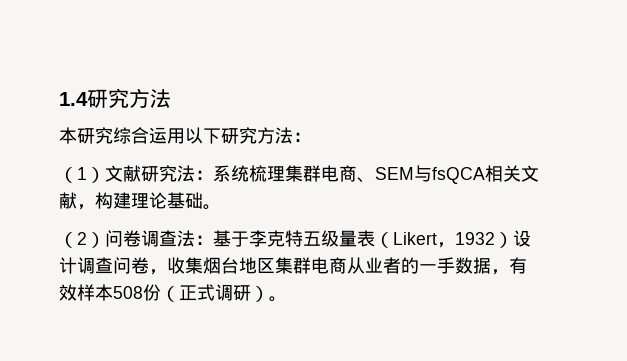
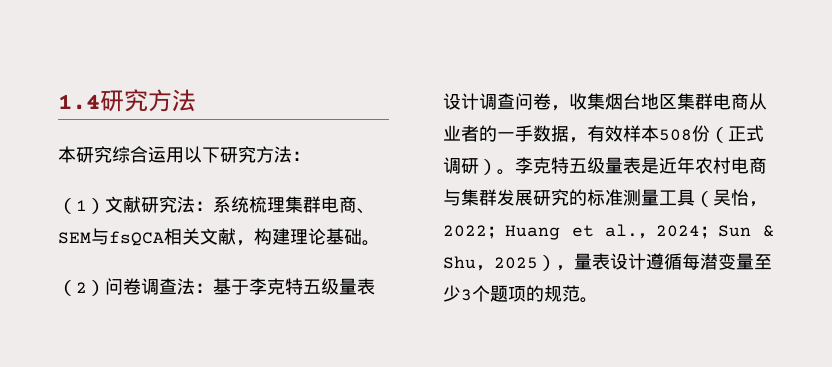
[375,232,513,248] （Likert，1932） -> (375, 286) none
(287, 299) none -> [515,157,767,174] [443,189,767,207] [443,224,774,240] [443,253,772,271] [443,285,598,303] 李克特五级量表是近年农村电商与集群发展研究的标准测量工具（吴怡，2022；Huang et al.，2024；Sun & Shu，2025），量表设计遵循每潜变量至少3个题项的规范。

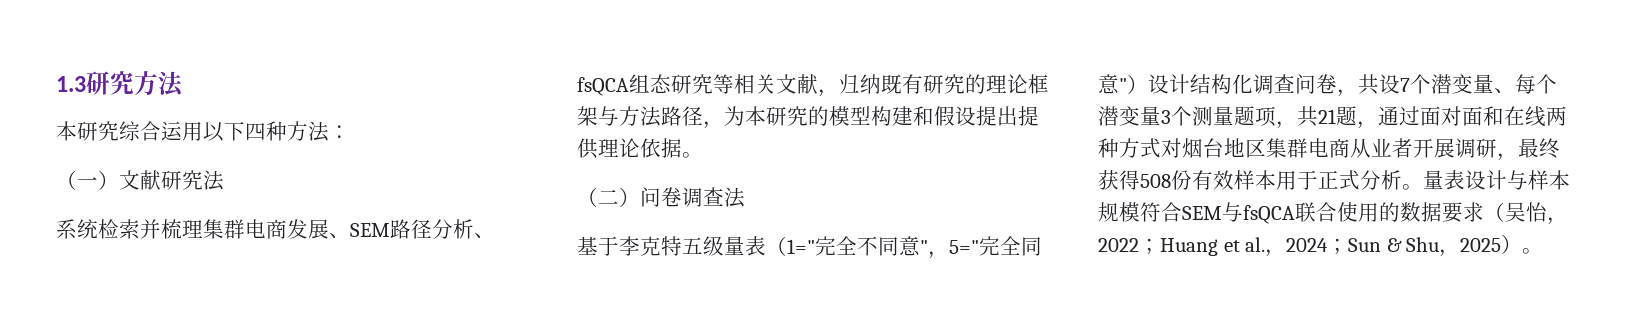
[58,94,100,110] 1.4 -> [56,76,86,92] 1.3
[220,146,256,163] 研究 -> [245,121,287,141] 四种
[76,200,87,211] 1 -> [77,177,98,188] 一
[195,196,249,213] ：系统 -> [56,219,161,239] // 系统检索并
[357,208,375,214] [58,228,362,246] 、SEM与fsQCA相关文献，构建理论基础 -> [287,219,495,239] [577,74,1049,97] [577,106,1039,129] [577,138,682,159] 发展、SEM路径分析、fsQCA组态研究等相关文献，归纳既有研究的理论框架与方法路径，为本研究的模型构建和假设提出提供理论依据
[76,282,87,293] 2 -> [598,189,619,205] 二
[195,283,213,293] ： -> (745, 197) //
[443,93,605,111] 设计调查问卷，收集 -> [766,236,1042,259] [1098,74,1557,97] [1098,106,1567,129] [1098,138,1182,158] （1="完全不同意"，5="完全同意"）设计结构化调查问卷，共设7个潜变量、每个潜变量3个测量题项，共21题，通过面对面和在线两种方式对
[479,125,764,143] [443,157,767,175] [443,189,695,206] 的一手数据，有效样本508份（正式调研）。李克特五级量表是近年农村电商与集群发展研究的标准测量工具 -> [1413,138,1560,161] [1098,170,1570,190] [1098,202,1484,224] 开展调研，最终获得508份有效样本用于正式分析。量表设计与样本规模符合SEM与fsQCA联合使用的数据要求
[556,253,772,271] [443,285,580,302] ，量表设计遵循每潜变量至少3个题项的规范 -> (1523, 244) none

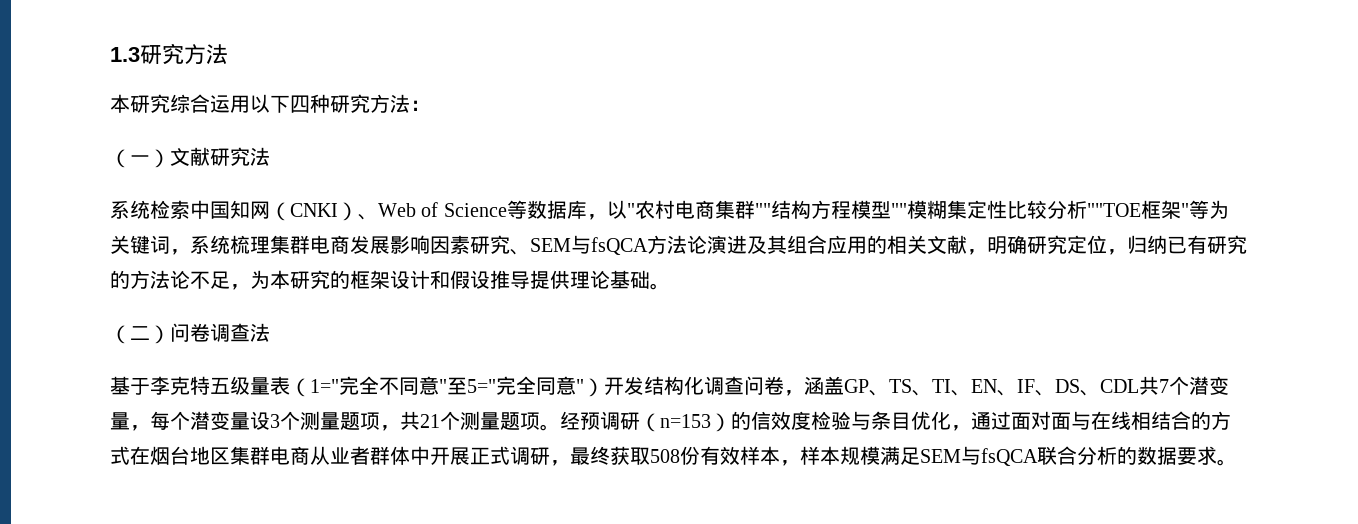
(287, 131) none -> [330,94,370,113] 研究
[140,219,495,239] [577,74,1049,97] [577,106,1018,129] 并梳理集群电商发展、SEM路径分析、fsQCA组态研究等相关文献，归纳既有研究的理论框架与方法路径，为本研究的模型构建和假设提出 -> [190,200,1229,221] [110,235,1247,255] [110,270,530,290] 中国知网（CNKI）、Web of Science等数据库，以"农村电商集群""结构方程模型""模糊集定性比较分析""TOE框架"等为关键词，系统梳理集群电商发展影响因素研究、SEM与fsQCA方法论演进及其组合应用的相关文献，明确研究定位，归纳已有研究的方法论不足，为本研究的框架设计和假设推导
[640,138,682,158] 依据 -> [610,270,650,289] 基础
[928,251,949,259] ， -> [447,377,467,395] 至
[1148,74,1190,94] 设计 -> [604,376,644,395] 开发
[1358,74,1400,95] 共设 -> [804,376,1159,396] 涵盖GP、TS、TI、EN、IF、DS、CDL共
[1494,88,1515,94] 、 -> [130,425,150,431] ，
(1161, 115) none -> [250,411,270,430] 设
[1336,106,1567,129] [1098,138,1182,158] 题，通过面对面和在线两种方式对 -> [440,411,1231,432] [110,446,150,465] 个测量题项。经预调研（n=153）的信效度检验与条目优化，通过面对面与在线相结合的方式在
[1413,138,1455,158] 开展 -> [370,446,510,465] 群体中开展正式
[1119,170,1140,190] 得 -> [630,447,650,465] 取
[1276,170,1528,190] 用于正式分析。量表设计与 -> [780,460,800,466] ，
[1140,202,1182,222] 符合 -> [880,446,920,465] 满足
[1337,202,1379,222] 使用 -> [1077,446,1117,465] 分析
[1484,202,1568,225] [1098,234,1523,257] （吴怡，2022；Huang et al.，2024；Sun & Shu，2025） -> (1217, 455) none

